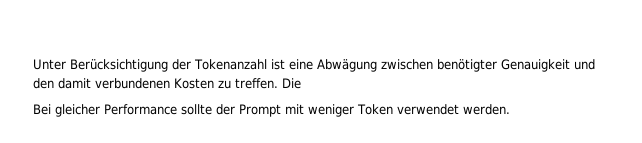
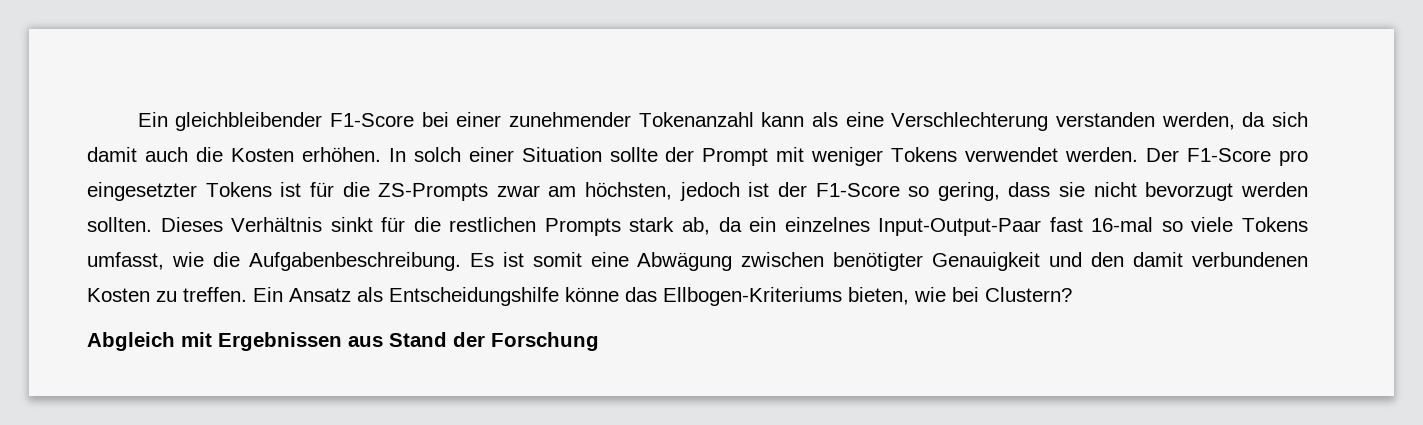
[33,59,285,72] Unter Berücksichtigung der Tokenanzahl ist -> [137,112,1308,131] [87,147,1309,166] [87,182,1308,201] [87,217,1308,236] [87,252,582,271] Ein gleichbleibender F1-Score bei einer zunehmender Tokenanzahl kann als eine Verschlechterung verstanden werden, da sich damit auch die Kosten erhöhen. In solch einer Situation sollte der Prompt mit weniger Tokens verwendet werden. Der F1-Score pro eingesetzter Tokens ist für die ZS-Prompts zwar am höchsten, jedoch ist der F1-Score so gering, dass sie nicht bevorzugt werden sollten. Dieses Verhältnis sinkt für die restlichen Prompts stark ab, da ein einzelnes Input-Output-Paar fast 16-mal so viele Tokens umfasst, wie die Aufgabenbeschreibung. Es ist somit
[282,78,301,89] [33,104,510,117] Die // Bei gleicher Performance sollte der Prompt mit weniger Token verwendet werden. -> [253,287,1072,306] [87,332,599,351] Ein Ansatz als Entscheidungshilfe könne das Ellbogen-Kriteriums bieten, wie bei Clustern? // Abgleich mit Ergebnissen aus Stand der Forschung

